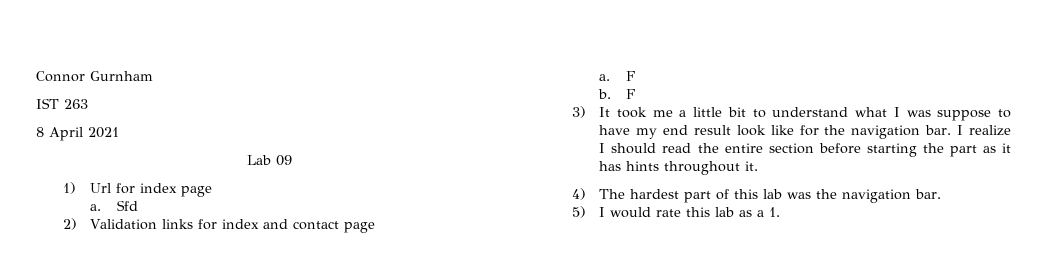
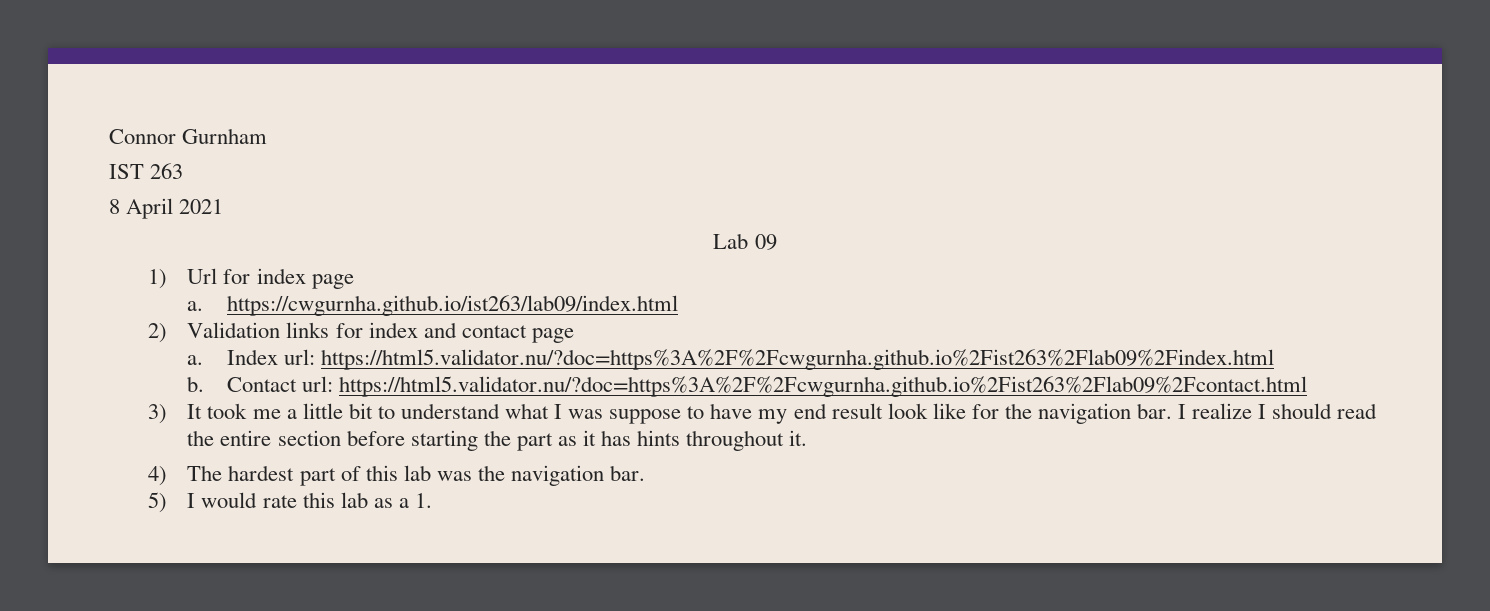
[117,200,139,211] Sfd -> [226,295,678,316] https://cwgurnha.github.io/ist263/lab09/index.html
[626,71,636,81] [598,89,636,99] F // b. F -> [226,349,1274,370] [187,376,1307,397] Index url: https://html5.validator.nu/?doc=https%3A%2F%2Fcwgurnha.github.io%2Fist263%2Flab09%2Findex.html // b. Contact url: https://html5.validator.nu/?doc=https%3A%2F%2Fcwgurnha.github.io%2Fist263%2Flab09%2Fcontact.html

